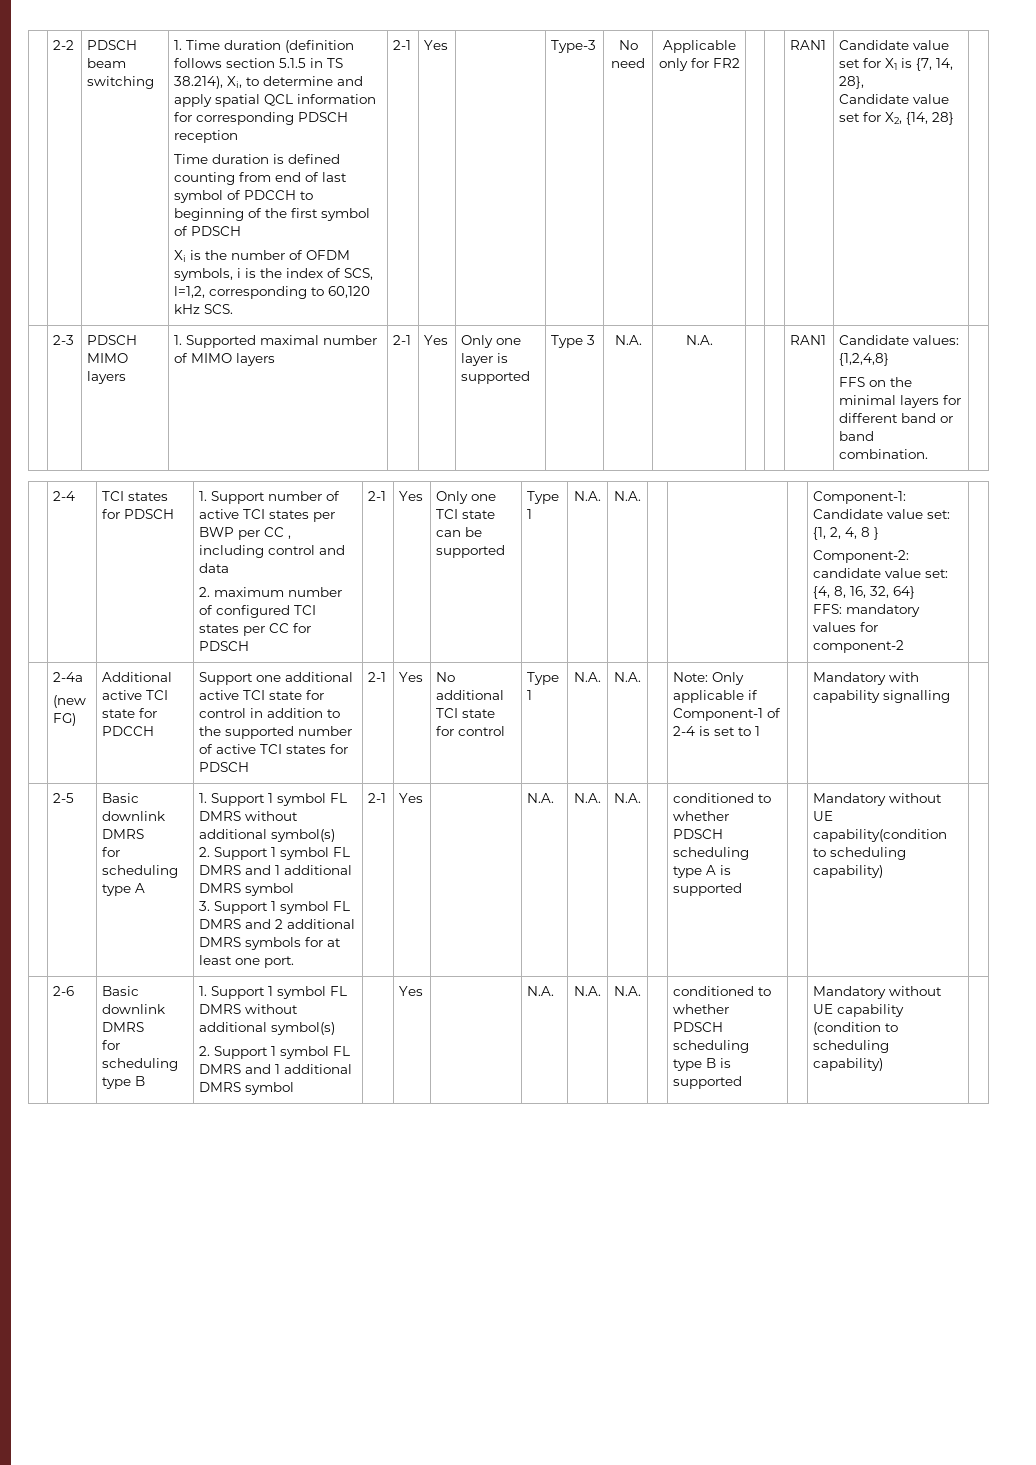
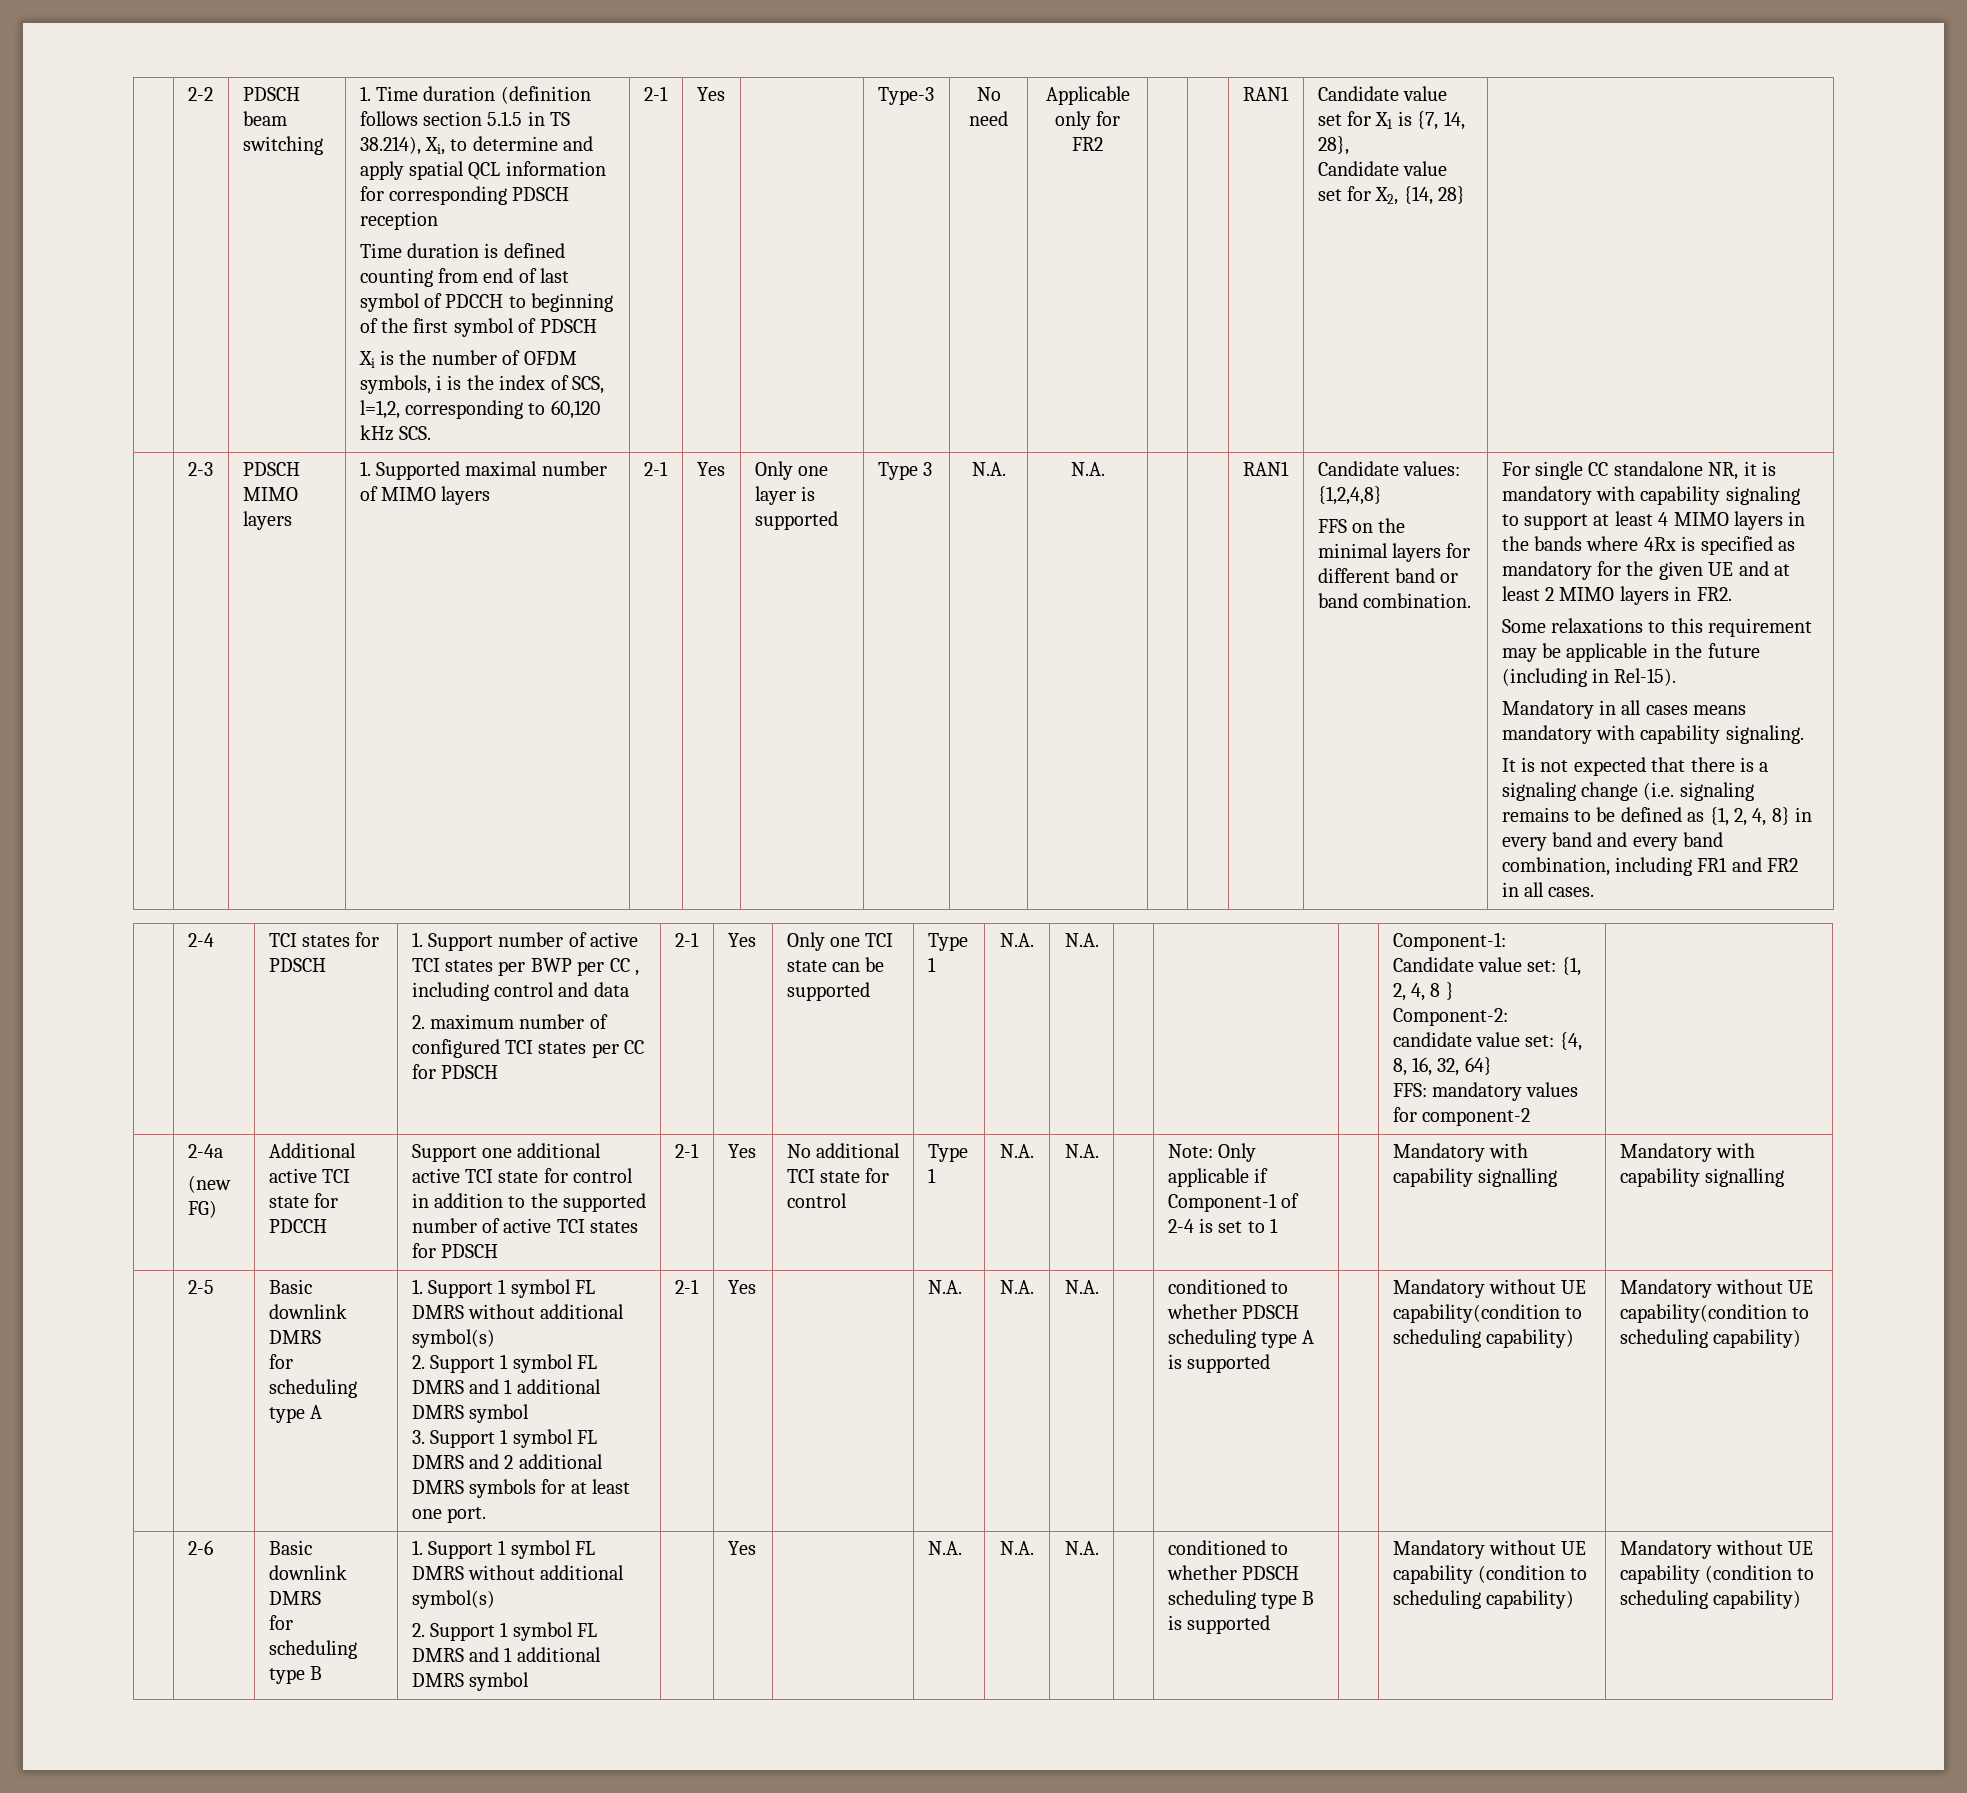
(929, 454) none -> [1501,461,1777,480] [1501,486,1800,505] [1501,511,1806,530] [1501,536,1796,555] [1501,561,1791,580] [1501,586,1732,605] [1501,618,1813,637] [1501,643,1760,662] [1501,668,1677,687] [1501,700,1747,719] [1501,725,1804,744] [1501,757,1769,776] [1501,782,1754,801] [1501,807,1813,826] [1501,832,1724,851] [1501,857,1799,876] [1501,882,1595,897] For single CC standalone NR, it is mandatory with capability signaling to support at least 4 MIMO layers in the bands where 4Rx is specified as mandatory for the given UE and at least 2 MIMO layers in FR2. // Some relaxations to this requirement may be applicable in the future (including in Rel-15). // Mandatory in all cases means mandatory with capability signaling. // It is not expected that there is a signaling change (i.e. signaling remains to be defined as {1, 2, 4, 8} in every band and every band combination, including FR1 and FR2 in all cases.
(951, 696) none -> [1619,1143,1756,1162] [1619,1168,1785,1187] Mandatory with capability signalling
(884, 871) none -> [1619,1279,1814,1298] [1619,1304,1810,1323] [1619,1329,1802,1348] Mandatory without UE capability(condition to scheduling capability)
(884, 1064) none -> [1619,1540,1814,1559] [1619,1565,1815,1584] [1619,1590,1802,1609] Mandatory without UE capability (condition to scheduling capability)

